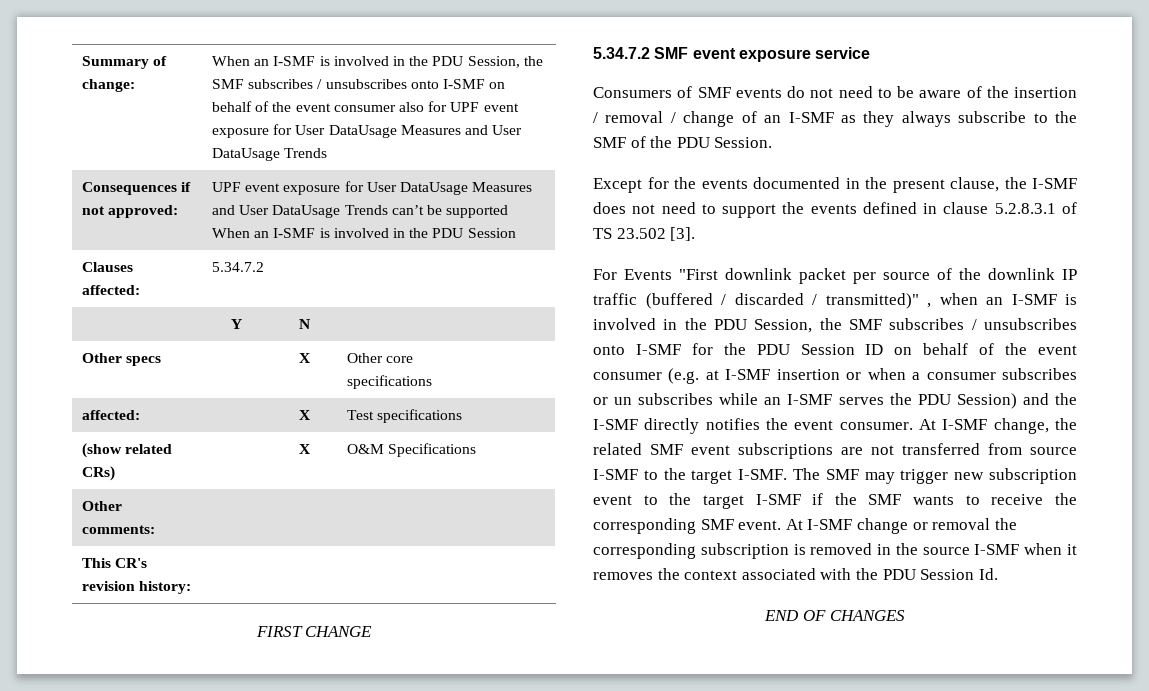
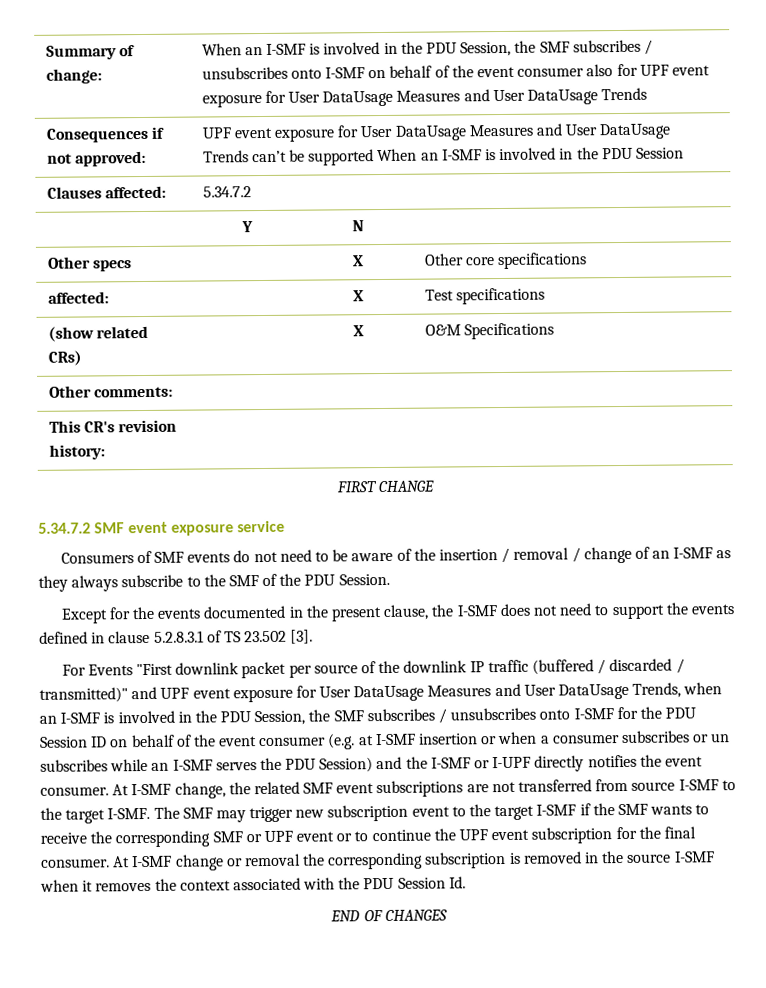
[927,303,931,308] , -> [131,682,682,703] and UPF event exposure for User DataUsage Measures and User DataUsage Trends,
(638, 424) none -> [474,756,532,769] or I-UPF
[738,520,782,530] event. -> [245,826,696,844] [41,858,110,868] or UPF event or to continue the UPF event subscription for the final consumer.

